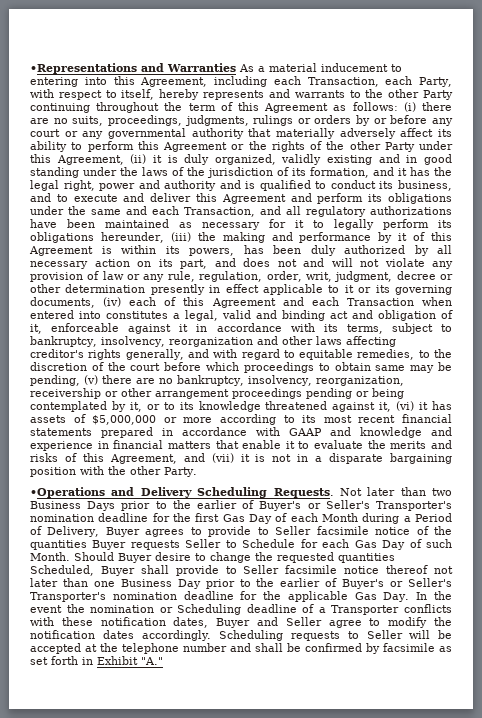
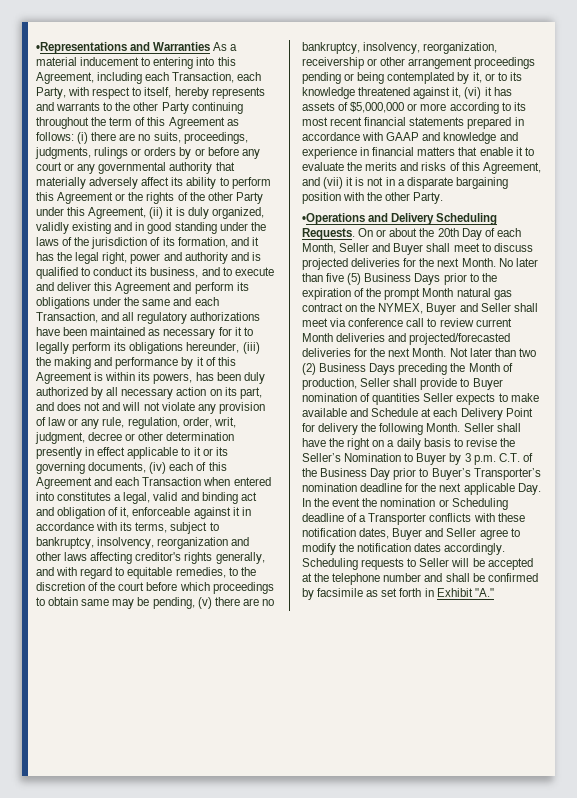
[339,487,452,496] Not later than two -> [358,228,521,240] [302,243,533,255] [302,258,538,270] [302,273,362,285] On or about the 20th Day of each Month, Seller and Buyer shall meet to discuss projected deliveries for the next Month. No later than five (5)
[197,500,452,511] [30,513,452,524] [30,526,453,537] [30,539,452,550] [30,552,395,563] [30,565,454,576] [30,578,452,589] [30,591,377,602] earlier of Buyer's or Seller's Transporter's nomination deadline for the first Gas Day of each Month during a Period of Delivery, Buyer agrees to provide to Seller facsimile notice of the quantities Buyer requests Seller to Schedule for each Gas Day of such Month. Should Buyer desire to change the requested quantities Scheduled, Buyer shall provide to Seller facsimile notice thereof not later than one Business Day prior to the earlier of Buyer's or Seller's Transporter's nomination deadline for the applicable Gas -> [302,288,512,300] [302,303,538,315] [302,318,512,327] [302,333,511,345] [302,348,536,357] [302,363,513,375] [302,378,503,390] [302,393,539,405] [302,408,533,420] [302,423,521,435] [302,438,515,450] [302,453,533,465] [302,468,541,480] [302,483,515,495] expiration of the prompt Month natural gas contract on the NYMEX, Buyer and Seller shall meet via conference call to review current Month deliveries and projected/forecasted deliveries for the next Month. Not later than two (2) Business Days preceding the Month of production, Seller shall provide to Buyer nomination of quantities Seller expects to make available and Schedule at each Delivery Point for delivery the following Month. Seller shall have the right on a daily basis to revise the Seller’s Nomination to Buyer by 3 p.m. C.T. of the Business Day prior to Buyer’s Transporter’s nomination deadline for the next applicable

